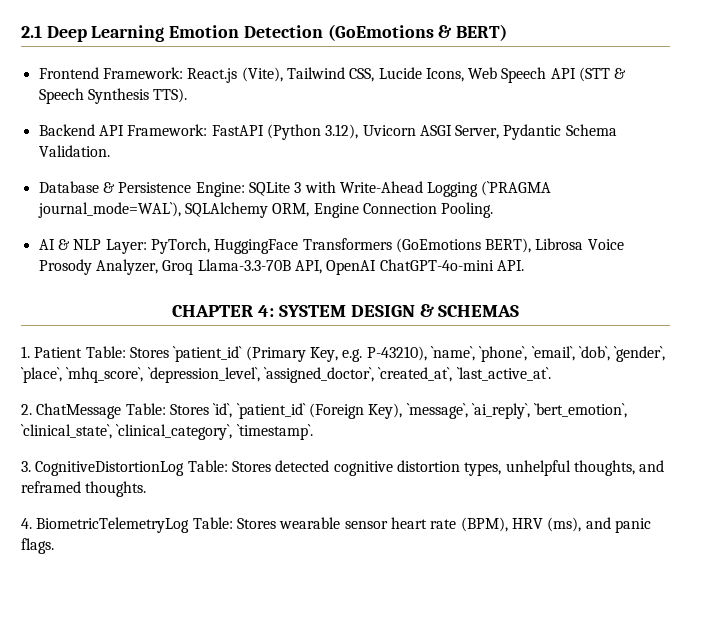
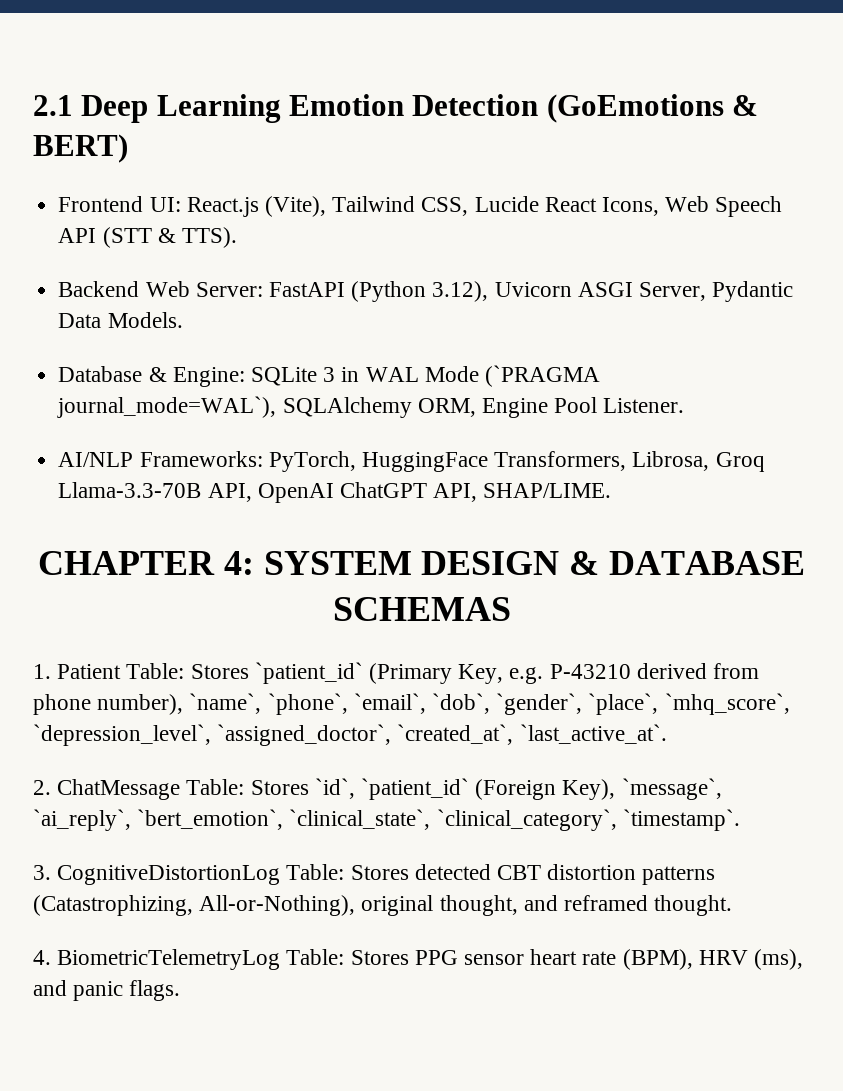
[102,67,183,79] Framework: -> [149,197,181,212] UI:
(422, 73) none -> [544,197,597,212] React
[38,88,149,104] Speech Synthesis -> (176, 235) none
[98,124,208,136] API Framework: -> [145,281,263,297] Web Server:
[565,124,617,136] [38,145,110,157] Schema Validation. -> [58,312,183,328] Data Models.
[118,182,192,193] Persistence -> (167, 374) none
[304,181,479,197] with Write-Ahead Logging -> [341,366,479,382] in WAL Mode
[362,202,494,218] [38,238,624,254] [38,259,158,275] Connection Pooling. // AI & NLP Layer: PyTorch, HuggingFace Transformers (GoEmotions BERT), Librosa Voice Prosody Analyzer, -> [554,397,685,413] [58,451,710,472] Pool Listener. // AI/NLP Frameworks: PyTorch, HuggingFace Transformers, Librosa,
[379,259,524,271] ChatGPT-4o-mini API. -> [339,482,612,502] ChatGPT API, SHAP/LIME.
(434, 310) none -> [608,551,805,575] DATABASE
[366,346,427,361] P-43210), -> [549,663,760,679] [33,694,184,715] P-43210 derived from phone number),
[333,460,635,476] cognitive distortion types, unhelpful thoughts, -> [497,864,716,885] [33,895,518,916] CBT distortion patterns (Catastrophizing, All-or-Nothing), original thought,
[85,481,147,497] thoughts. -> [654,895,733,916] thought.
[279,517,341,529] wearable -> [414,950,458,965] PPG

